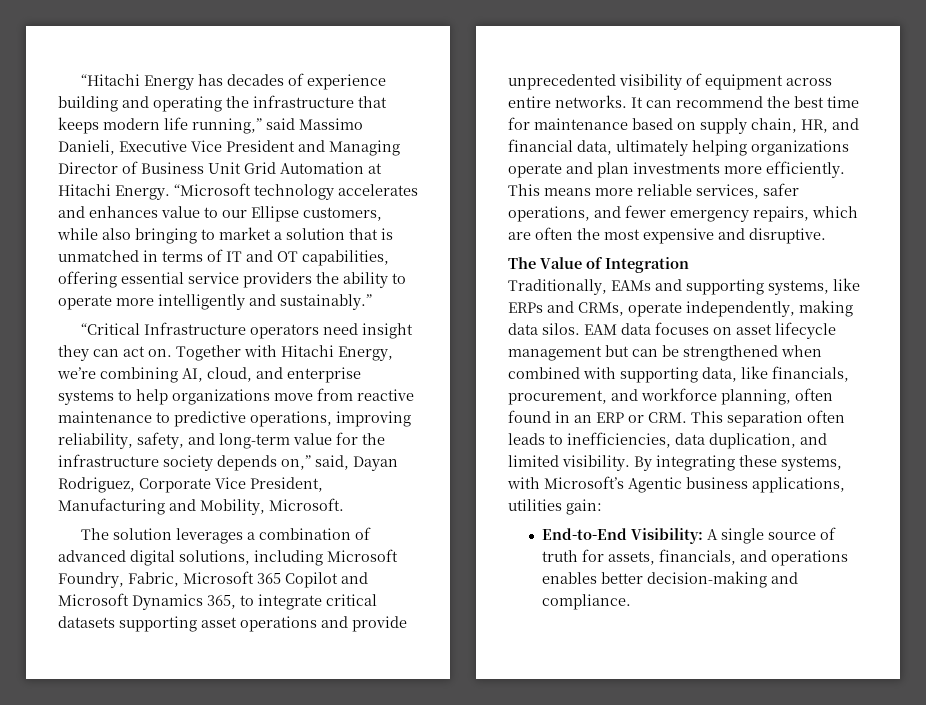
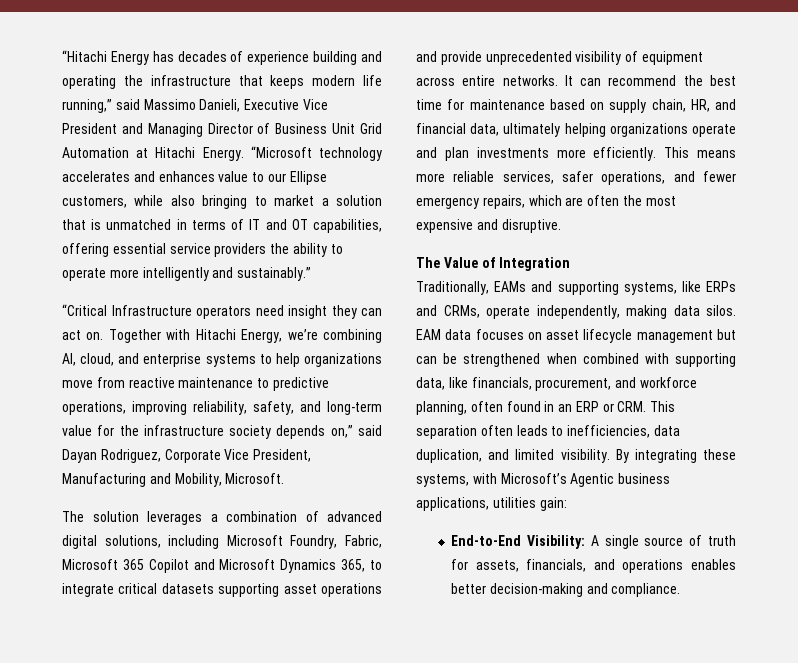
[315,455,349,470] said, -> [357,425,382,436] said

